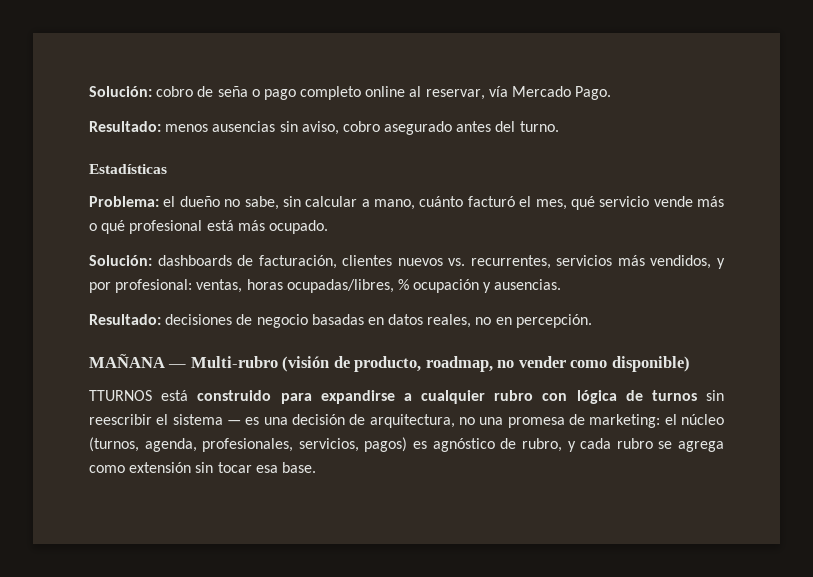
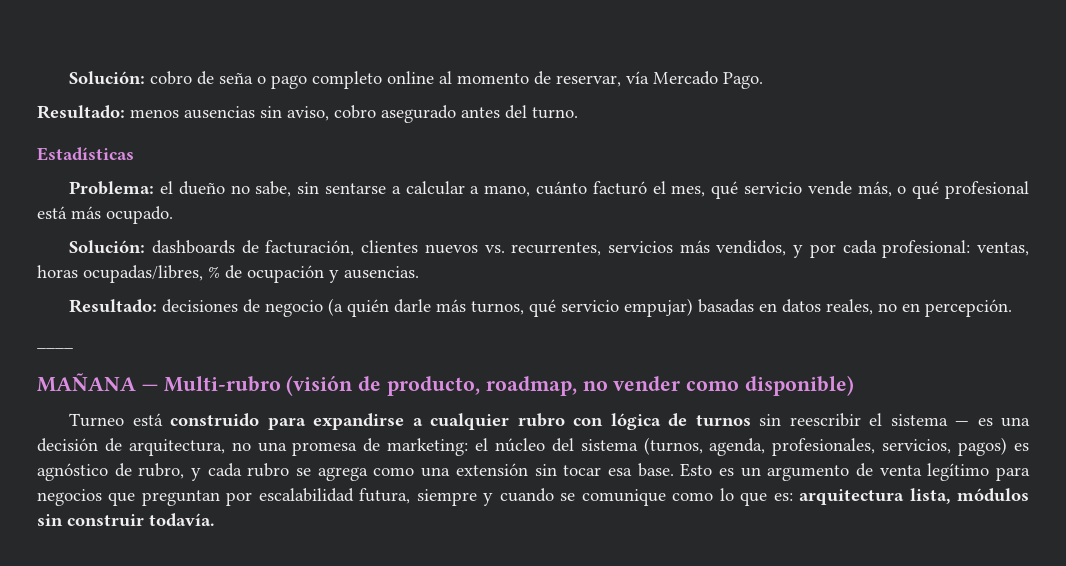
(422, 91) none -> [457,71,552,85] momento de
(301, 201) none -> [324,183,401,194] sentarse a
[697,196,724,207] más -> [857,181,892,197] más,
(111, 287) none -> [842,240,877,254] cada
(409, 284) none -> [225,265,242,279] de
(308, 321) none -> [328,298,694,317] (a quién darle más turnos, qué servicio empujar)
(592, 321) none -> [37,346,73,349] // ____
[89,390,152,401] TTURNOS -> [69,413,125,427] Turneo
(724, 419) none -> [551,438,638,452] del sistema
(125, 469) none -> [421,467,451,477] una
(316, 467) none -> [680,463,1030,481] [37,488,1030,506] [37,513,215,527] Esto es un argumento de venta legítimo para negocios que preguntan por escalabilidad futura, siempre y cuando se comunique como lo que es: arquitectura lista, módulos sin construir todavía.

